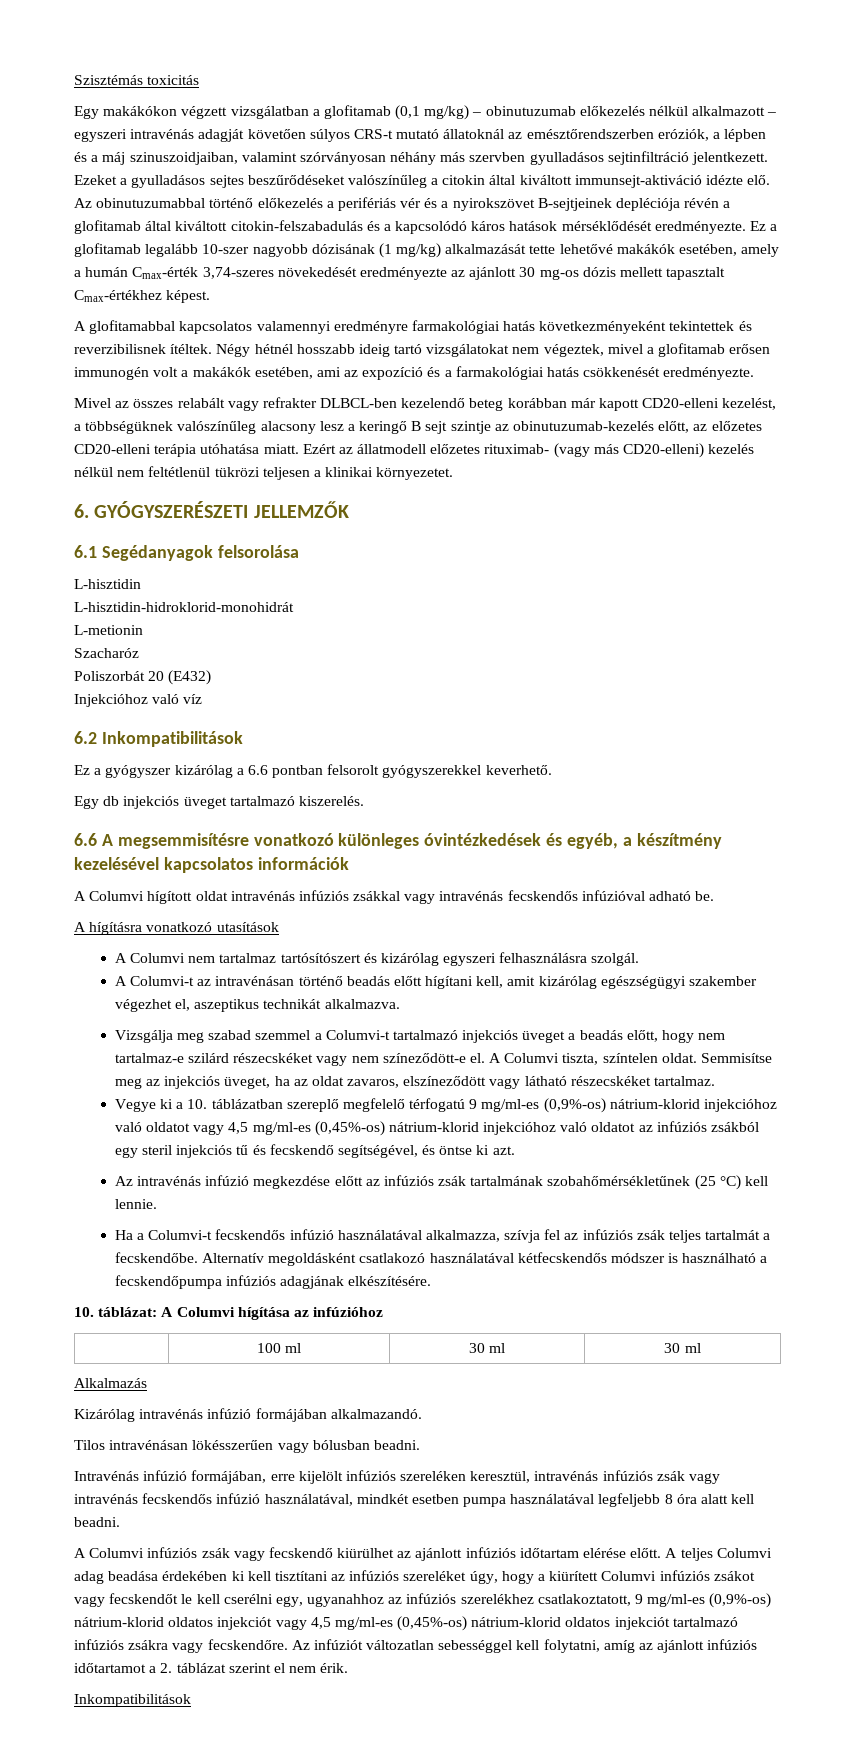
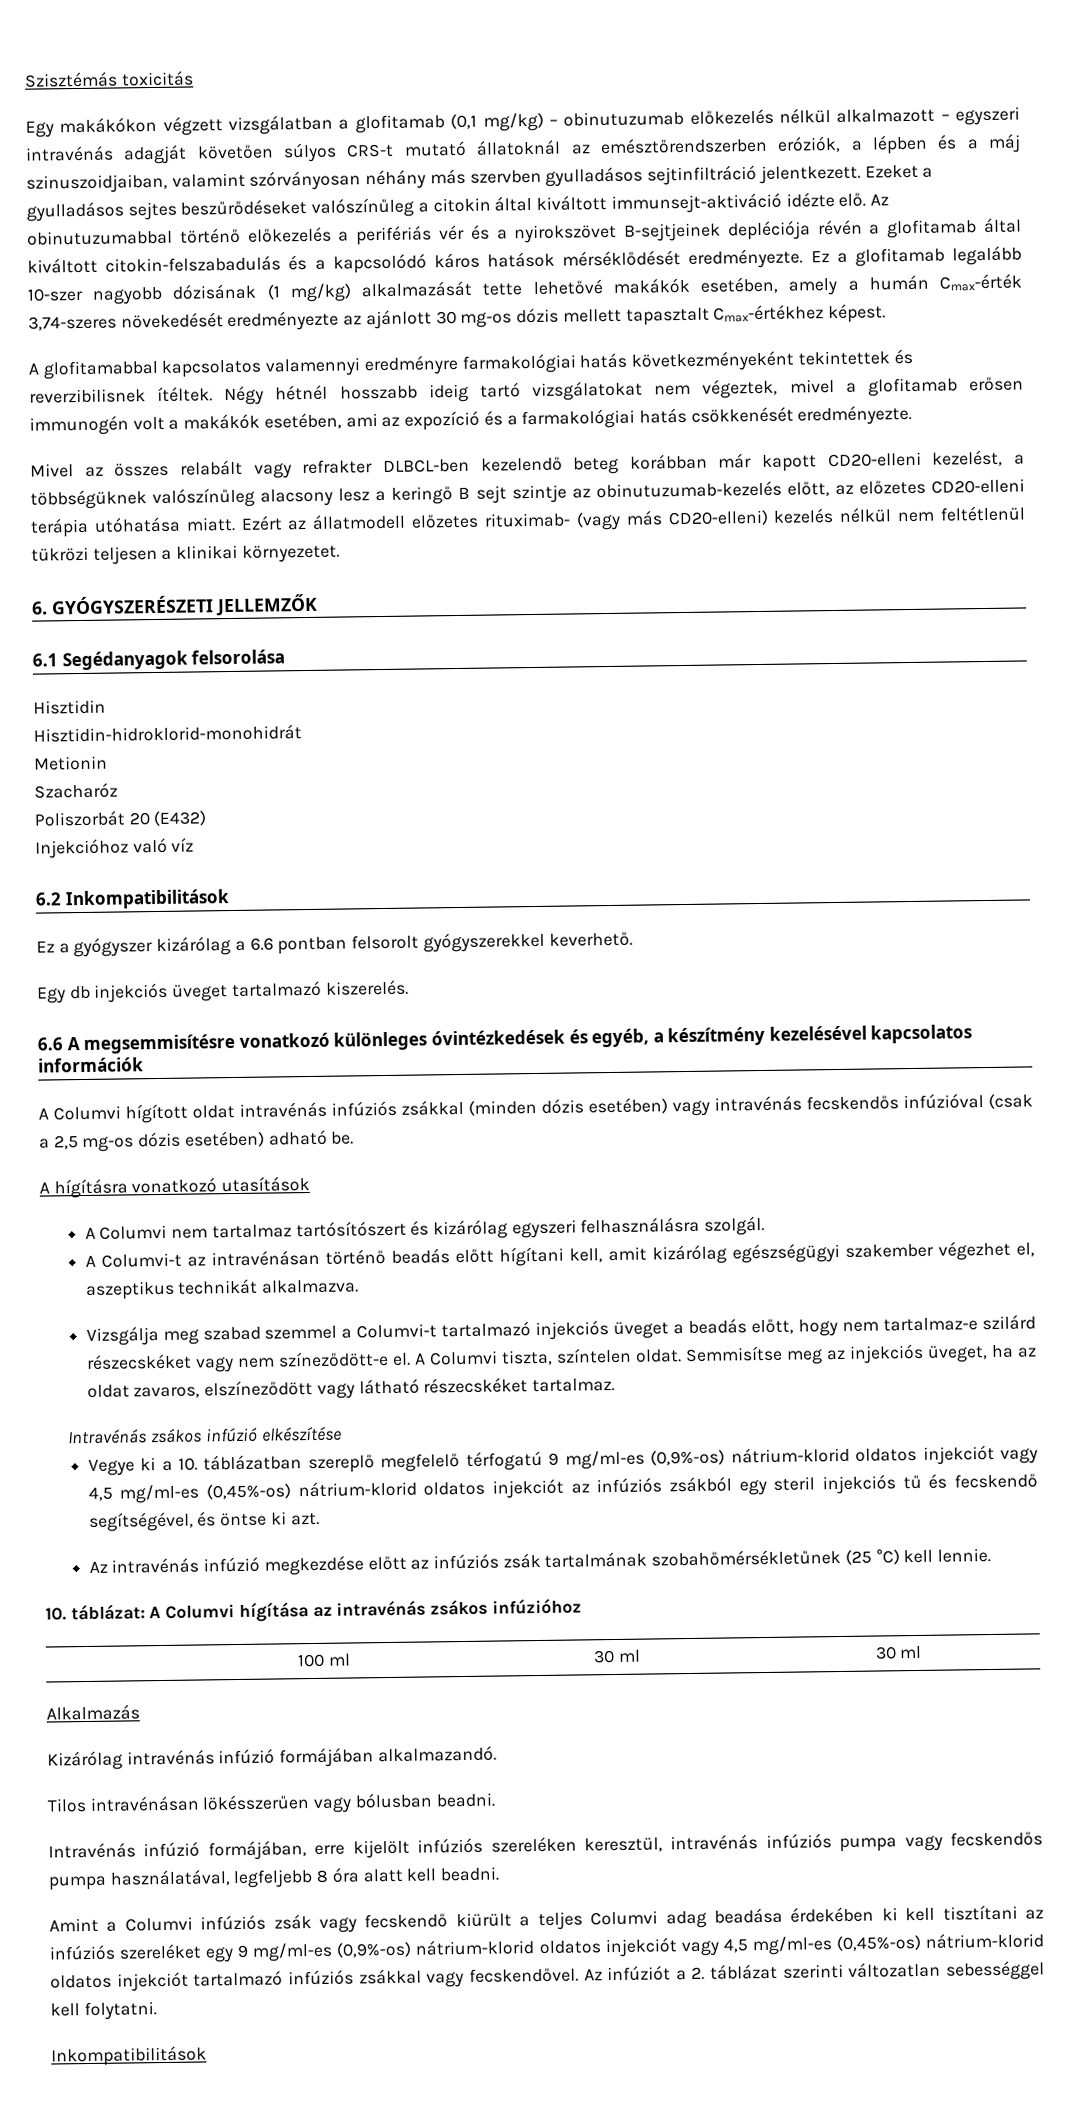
[74,579,141,589] [74,602,294,612] [74,625,143,635] L-hisztidin // L-hisztidin-hidroklorid-monohidrát // L-metionin -> [33,699,106,715] [33,724,302,743] [34,755,108,771] Hisztidin // Hisztidin-hidroklorid-monohidrát // Metionin
(401, 896) none -> [468,1097,668,1116] (minden dózis esetében)
(645, 895) none -> [988,1093,1033,1109] [39,1130,265,1153] (csak a 2,5 mg-os dózis esetében)
(715, 1081) none -> [67,1426,342,1445] // Intravénás zsákos infúzió elkészítése
[703,1099,777,1112] [114,1121,636,1136] injekcióhoz való oldatot vagy 4,5 mg/ml-es (0,45%-os) nátrium-klorid injekcióhoz való oldatot -> [855,1444,1039,1465] [87,1478,564,1504] oldatos injekciót vagy 4,5 mg/ml-es (0,45%-os) nátrium-klorid oldatos injekciót
[114,1229,771,1243] [114,1252,768,1266] [114,1275,432,1289] // Ha a Columvi-t fecskendős infúzió használatával alkalmazza, szívja fel az infúziós zsák teljes tartalmát a fecskendőbe. Alternatív megoldásként csatlakozó használatával kétfecskendős módszer is használható a fecskendőpumpa infúziós adagjának elkészítésére. -> (992, 1555) none
(309, 1313) none -> [336,1599,489,1617] intravénás zsákos
[656,1471,721,1484] [74,1493,595,1507] zsák vagy intravénás fecskendős infúzió használatával, mindkét esetben pumpa használatával -> [839,1831,1043,1853] [48,1869,231,1891] pumpa vagy fecskendős pumpa használatával,
[74,1548,86,1558] A -> [49,1917,118,1933] Amint a
[337,1547,678,1561] kiürülhet az ajánlott infúziós időtartam elérése előtt. A -> [455,1912,531,1928] kiürült a
[469,1570,755,1584] [74,1593,631,1607] úgy, hogy a kiürített Columvi infúziós zsákot vagy fecskendőt le kell cserélni egy, ugyanahhoz az infúziós szerelékhez csatlakoztatott, -> [205,1947,235,1963] egy
[128,1639,758,1653] [74,1663,349,1673] zsákra vagy fecskendőre. Az infúziót változatlan sebességgel kell folytatni, amíg az ajánlott infúziós időtartamot a 2. táblázat szerint el nem érik. -> [358,1960,1045,1988] [50,2001,157,2021] zsákkal vagy fecskendővel. Az infúziót a 2. táblázat szerinti változatlan sebességgel kell folytatni.

